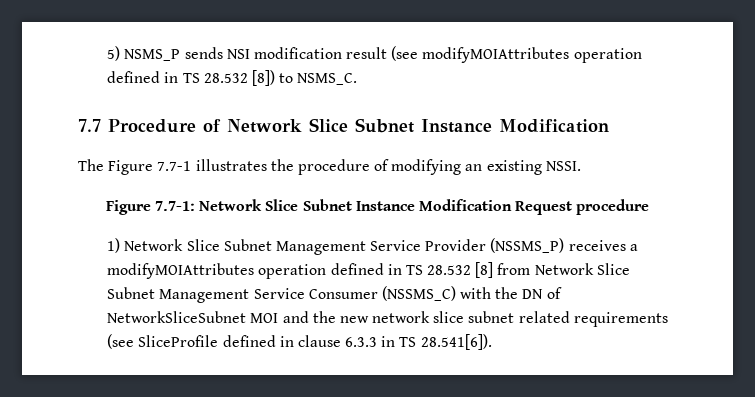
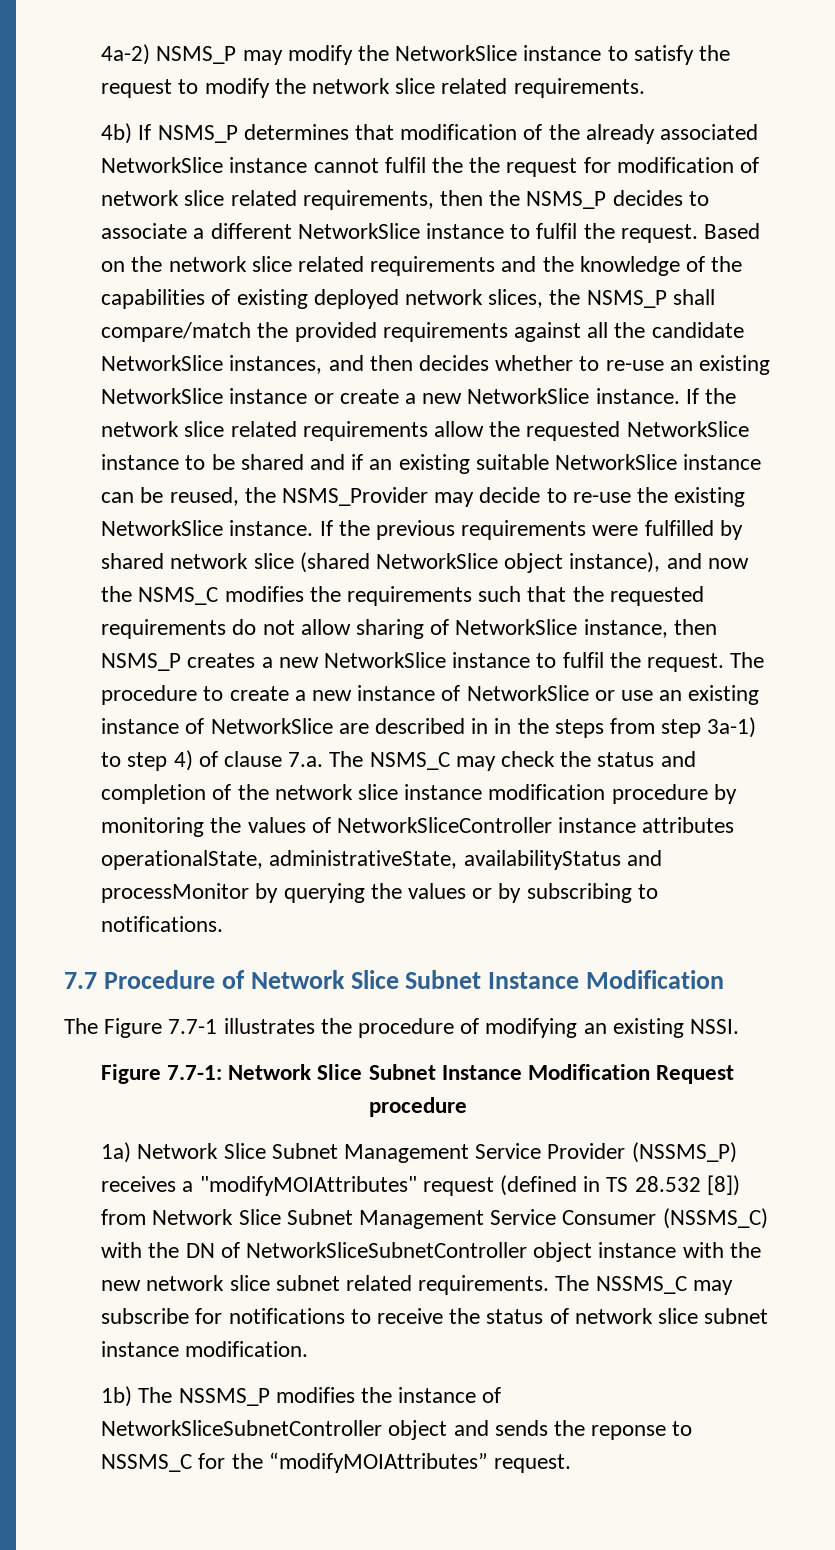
[107,46,642,63] [107,70,358,86] 5) NSMS_P sends NSI modification result (see modifyMOIAttributes operation defined in TS 28.532 [8]) to NSMS_C. -> [101,44,731,65] [101,78,645,98] [101,123,759,144] [101,157,760,177] [101,190,709,210] [101,223,761,243] [101,256,743,276] [101,289,715,309] [101,322,744,342] [101,355,771,375] [101,388,737,404] [101,421,749,441] [101,454,762,474] [101,487,746,507] [101,520,743,540] [101,552,749,573] [101,586,704,606] [101,619,717,639] [101,652,765,672] [101,685,760,705] [101,717,757,738] [101,750,696,771] [101,784,737,804] [101,817,735,837] [101,850,662,870] [101,883,658,903] [101,916,224,932] 4a-2) NSMS_P may modify the NetworkSlice instance to satisfy the request to modify the network slice related requirements. // 4b) If NSMS_P determines that modification of the already associated NetworkSlice instance cannot fulfil the the request for modification of network slice related requirements, then the NSMS_P decides to associate a different NetworkSlice instance to fulfil the request. Based on the network slice related requirements and the knowledge of the capabilities of existing deployed network slices, the NSMS_P shall compare/match the provided requirements against all the candidate NetworkSlice instances, and then decides whether to re-use an existing NetworkSlice instance or create a new NetworkSlice instance. If the network slice related requirements allow the requested NetworkSlice instance to be shared and if an existing suitable NetworkSlice instance can be reused, the NSMS_Provider may decide to re-use the existing NetworkSlice instance. If the previous requirements were fulfilled by shared network slice (shared NetworkSlice object instance), and now the NSMS_C modifies the requirements such that the requested requirements do not allow sharing of NetworkSlice instance, then NSMS_P creates a new NetworkSlice instance to fulfil the request. The procedure to create a new instance of NetworkSlice or use an existing instance of NetworkSlice are described in in the steps from step 3a-1) to step 4) of clause 7.a. The NSMS_C may check the status and completion of the network slice instance modification procedure by monitoring the values of NetworkSliceController instance attributes operationalState, administrativeState, availabilityStatus and processMonitor by querying the values or by subscribing to notifications.
[107,238,121,253] 1) -> [101,1142,132,1163] 1a)
[107,262,494,279] modifyMOIAttributes operation defined in TS 28.532 [8] -> [199,1175,740,1196] "modifyMOIAttributes" request (defined in TS 28.532 [8])
[107,311,309,323] NetworkSliceSubnet MOI and -> [245,1242,724,1262] NetworkSliceSubnetController object instance with
[573,312,668,327] [107,334,492,350] requirements (see SliceProfile defined in clause 6.3.3 in TS 28.541[6]). -> [418,1275,733,1295] [101,1308,769,1324] [101,1341,309,1357] [101,1386,502,1407] [101,1420,693,1440] [101,1452,571,1473] requirements. The NSSMS_C may subscribe for notifications to receive the status of network slice subnet instance modification. // 1b) The NSSMS_P modifies the instance of NetworkSliceSubnetController object and sends the reponse to NSSMS_C for the “modifyMOIAttributes” request.

